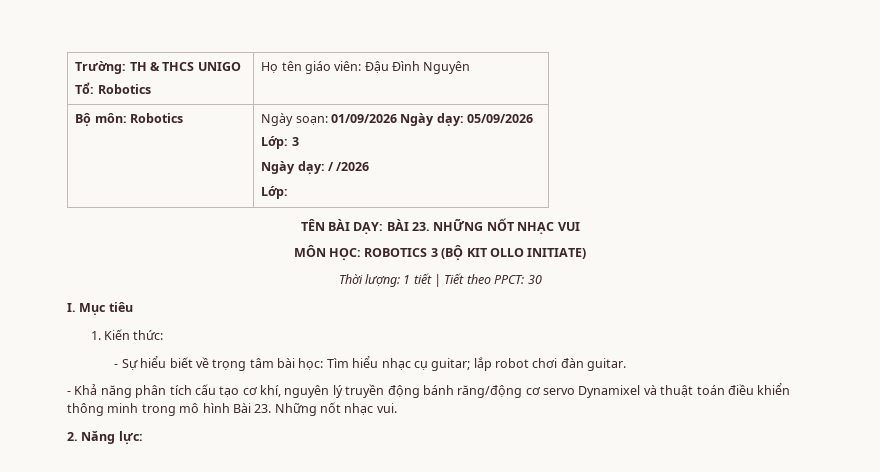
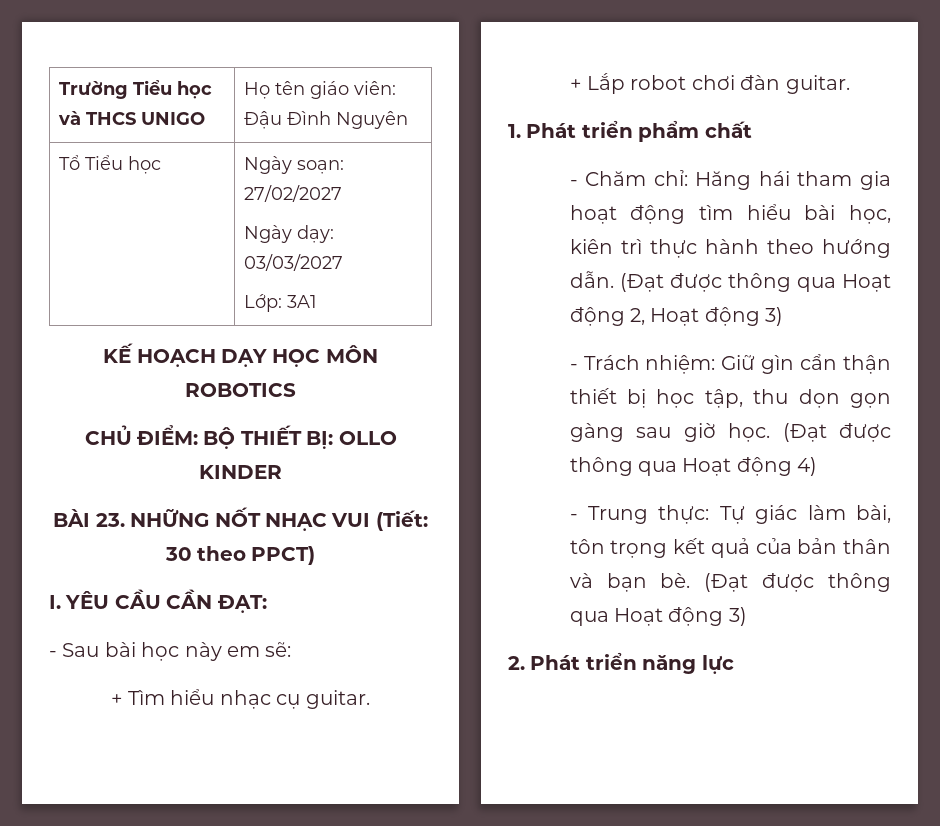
[75,61,160,74] Trường: TH & -> [58,79,212,99] [57,111,81,125] Trường Tiểu học và
[75,82,151,94] // Tổ: Robotics -> (205, 118) none
[75,113,183,126] Bộ môn: Robotics -> [58,155,161,174] Tổ Tiểu học
[330,113,534,126] [261,136,299,149] [261,161,370,174] [261,186,289,199] [300,219,384,234] 01/09/2026 Ngày dạy: 05/09/2026 // Lớp: 3 // Ngày dạy: / /2026 // Lớp: // TÊN BÀI DẠY: -> [243,185,342,202] [243,225,334,243] [243,254,343,271] [243,294,317,312] [103,343,378,367] [185,383,296,397] [84,425,397,449] [199,465,282,479] 27/02/2027 // Ngày dạy: 03/03/2027 // Lớp: 3A1 // KẾ HOẠCH DẠY HỌC MÔN ROBOTICS // CHỦ ĐIỂM: BỘ THIẾT BỊ: OLLO KINDER //
[293,245,587,260] [338,273,542,287] [67,302,133,315] [90,329,164,340] [114,356,324,371] // MÔN HỌC: ROBOTICS 3 (BỘ KIT OLLO INITIATE) // Thời lượng: 1 tiết | Tiết theo PPCT: 30 // I. Mục tiêu // 1. Kiến thức: // - Sự hiểu biết về trọng tâm bài học: -> [375,510,428,531] [164,546,316,565] [49,589,267,613] [49,642,292,661] [110,694,123,705] (Tiết: 30 theo PPCT) // I. YÊU CẦU CẦN ĐẠT: // - Sau bài học này em sẽ: // +
[431,357,492,371] guitar; lắp -> [305,690,370,709] [569,73,626,94] guitar. // + Lắp
[67,383,791,398] [67,402,397,416] [67,431,143,444] - Khả năng phân tích cấu tạo cơ khí, nguyên lý truyền động bánh răng/động cơ servo Dynamixel và thuật toán điều khiển thông minh trong mô hình Bài 23. Những nốt nhạc vui. // 2. Năng lực: -> [508,120,752,142] [569,170,891,190] [569,204,891,224] [569,239,891,258] [569,271,891,292] [569,307,784,326] [569,354,891,374] [569,388,891,408] [569,423,891,442] [569,457,818,476] [569,505,891,524] [569,538,891,558] [569,573,891,592] [569,607,747,626] [508,652,734,674] 1. Phát triển phẩm chất // - Chăm chỉ: Hăng hái tham gia hoạt động tìm hiểu bài học, kiên trì thực hành theo hướng dẫn. (Đạt được thông qua Hoạt động 2, Hoạt động 3) // - Trách nhiệm: Giữ gìn cẩn thận thiết bị học tập, thu dọn gọn gàng sau giờ học. (Đạt được thông qua Hoạt động 4) // - Trung thực: Tự giác làm bài, tôn trọng kết quả của bản thân và bạn bè. (Đạt được thông qua Hoạt động 3) // 2. Phát triển năng lực

